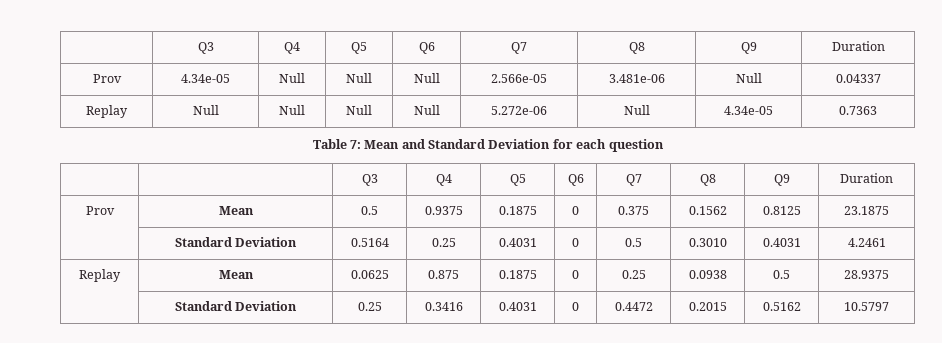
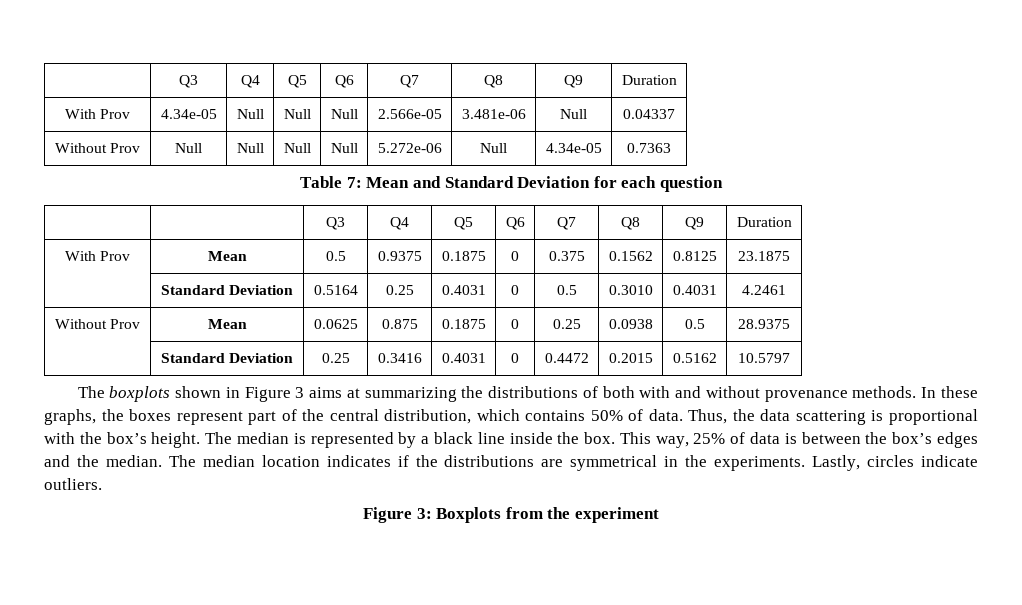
[197,42,214,54] [284,42,300,54] [351,42,367,54] [418,42,435,54] [511,42,527,54] [628,42,645,54] [740,42,757,54] [831,41,885,51] | Q3 | Q4 | Q5 | Q6 | Q7 | Q8 | Q9 | Duration // -> [179,75,198,88] [240,75,260,88] [287,75,307,88] [334,75,354,88] [400,75,419,88] [484,75,503,88] [564,75,583,88] [621,75,677,85] [64,109,96,119] | Q3 | Q4 | Q5 | Q6 | Q7 | Q8 | Q9 | Duration // With
[86,105,128,118] Replay -> [54,143,141,153] Without Prov
(893, 178) none -> [64,251,96,261] With
[79,269,121,282] Replay -> [54,319,141,329] Without Prov
(889, 306) none -> [77,386,978,402] [44,409,978,425] [44,432,978,448] [44,455,978,471] [44,478,102,490] [363,507,659,523] // The boxplots shown in Figure 3 aims at summarizing the distributions of both with and without provenance methods. In these graphs, the boxes represent part of the central distribution, which contains 50% of data. Thus, the data scattering is proportional with the box’s height. The median is represented by a black line inside the box. This way, 25% of data is between the box’s edges and the median. The median location indicates if the distributions are symmetrical in the experiments. Lastly, circles indicate outliers. // Figure 3: Boxplots from the experiment

